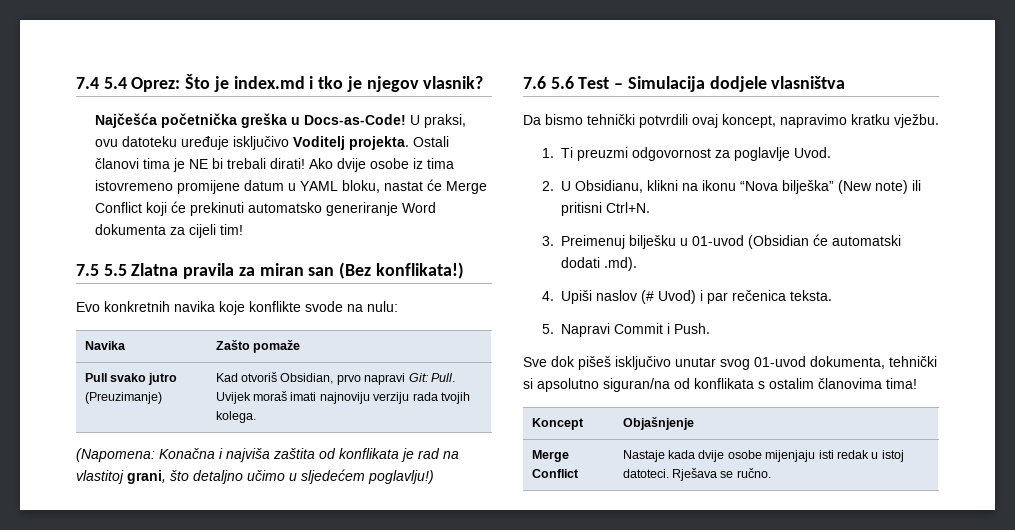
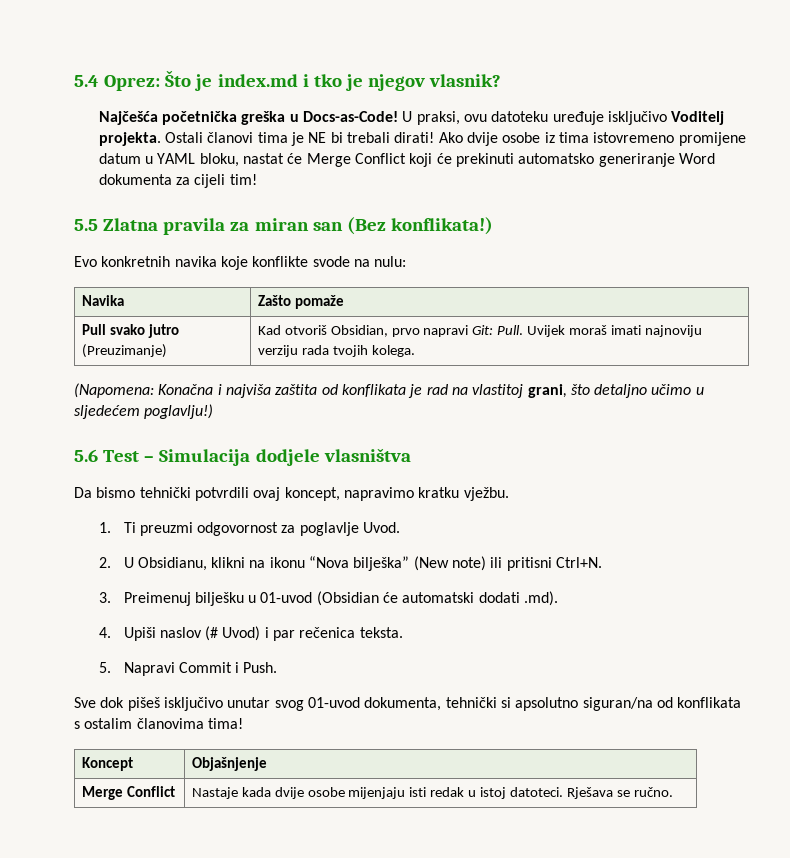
[76,77,99,89] 7.4 -> (74, 81) none
[76,264,99,276] 7.5 -> (257, 179) none
[523,76,546,89] 7.6 -> (214, 411) none

